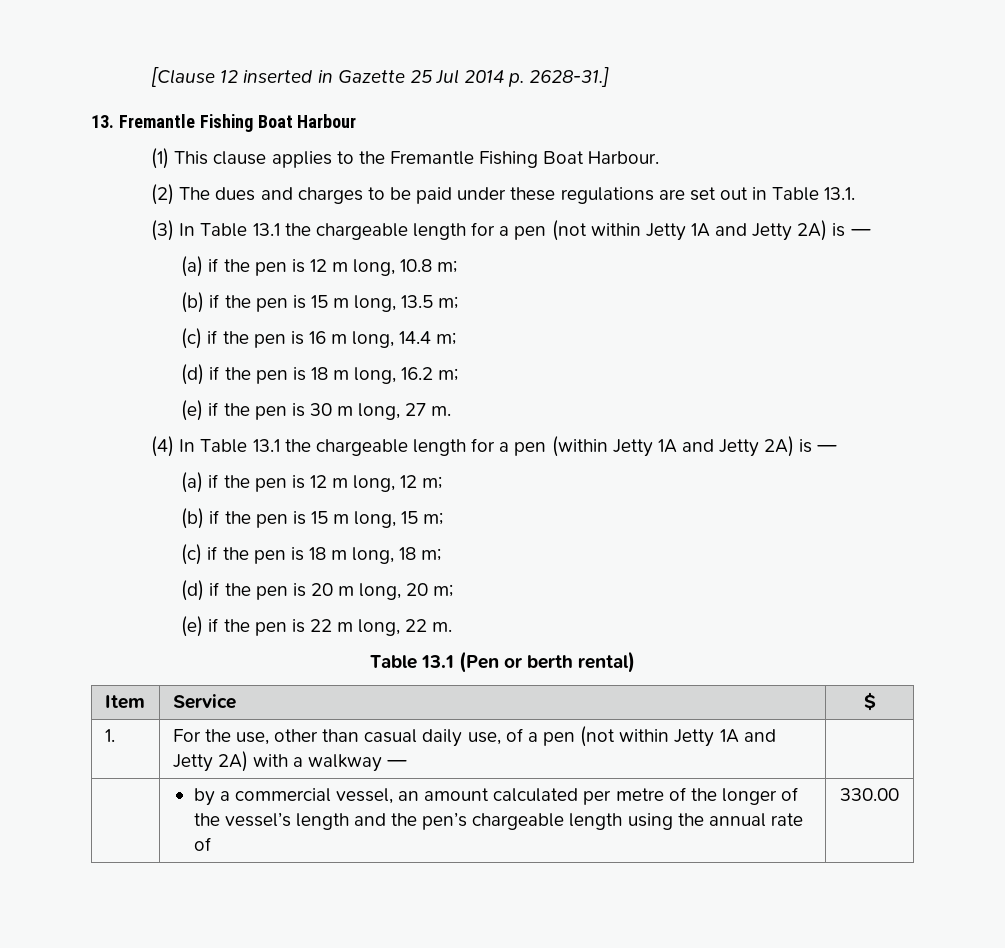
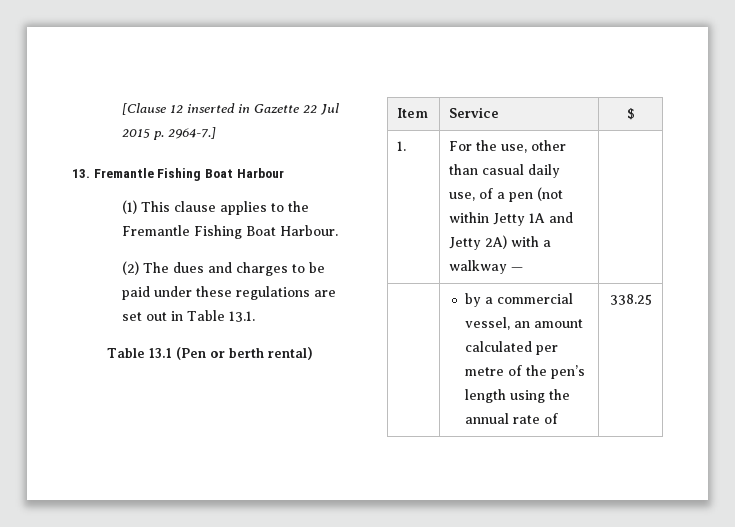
[409,67,610,87] 25 Jul 2014 p. 2628-31.] -> [303,103,340,115] [122,127,217,140] 22 Jul 2015 p. 2964-7.]
[151,220,871,241] [181,256,458,277] [181,292,459,313] [181,328,457,349] [181,364,459,385] [181,400,452,421] [151,436,838,457] [181,472,443,493] [181,508,444,529] [181,544,442,565] [181,580,454,601] [181,616,453,637] // (3) In Table 13.1 the chargeable length for a pen (not within Jetty 1A and Jetty 2A) is — // (a) if the pen is 12 m long, 10.8 m; // (b) if the pen is 15 m long, 13.5 m; // (c) if the pen is 16 m long, 14.4 m; // (d) if the pen is 18 m long, 16.2 m; // (e) if the pen is 30 m long, 27 m. // (4) In Table 13.1 the chargeable length for a pen (within Jetty 1A and Jetty 2A) is — // (a) if the pen is 12 m long, 12 m; // (b) if the pen is 15 m long, 15 m; // (c) if the pen is 18 m long, 18 m; // (d) if the pen is 20 m long, 20 m; // (e) if the pen is 22 m long, 22 m. -> (256, 316) none
[722,787,799,805] [193,812,565,830] longer of the vessel’s length and the pen’s chargeable -> [550,365,585,379] pen’s
[840,788,899,801] 330.00 -> [609,294,652,305] 338.25

